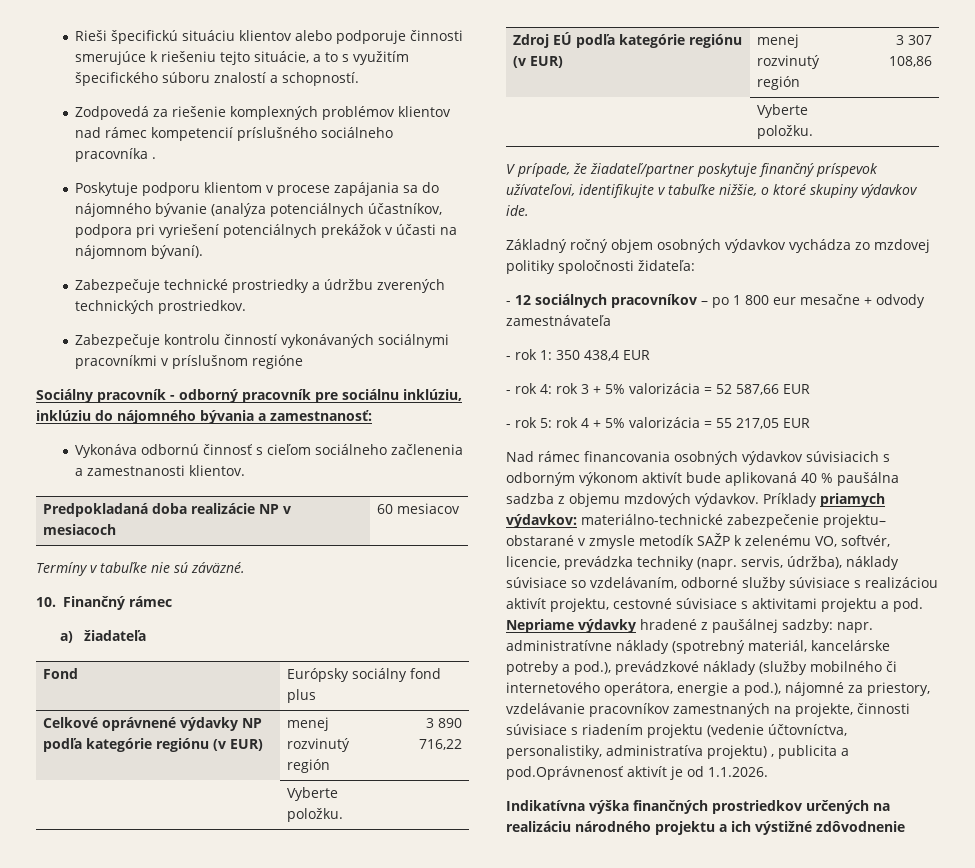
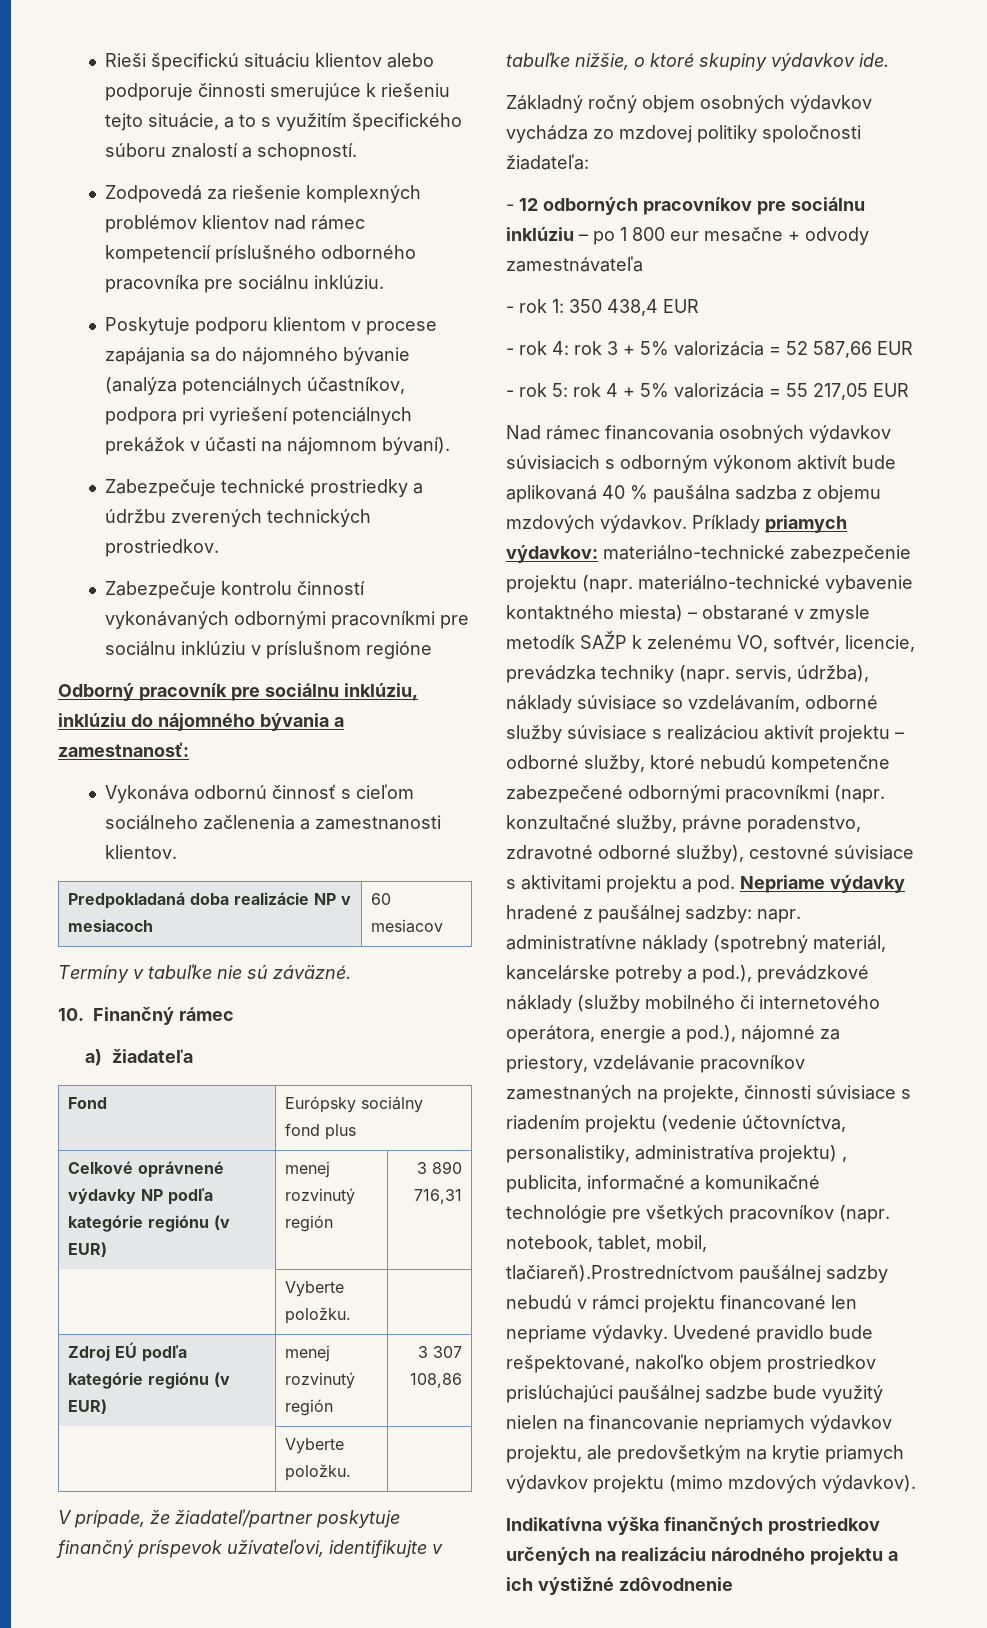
[320,127,393,138] [74,148,156,162] sociálneho pracovníka . -> [320,245,416,259] [104,275,384,293] odborného pracovníka pre sociálnu inklúziu.
[377,334,449,348] [74,355,157,369] sociálnymi pracovníkmi -> [233,611,469,629] [104,641,246,656] odbornými pracovníkmi pre sociálnu inklúziu
[36,389,238,403] Sociálny pracovník - odborný -> [58,683,134,701] Odborný
[418,739,462,750] 716,22 -> [414,1189,463,1204] 716,31
[638,260,695,271] židateľa: -> [506,154,589,170] žiadateľa:
[535,294,697,308] sociálnych pracovníkov -> [543,197,865,215] [506,227,574,241] odborných pracovníkov pre sociálnu inklúziu
[823,514,886,528] projektu– -> [506,575,913,593] [506,605,697,622] projektu (napr. materiálno-technické vybavenie kontaktného miesta) –
[550,598,609,612] projektu, -> [819,725,904,743] [506,755,890,773] [506,785,885,803] [506,815,861,833] [506,845,744,863] projektu – odborné služby, ktoré nebudú kompetenčne zabezpečené odbornými pracovníkmi (napr. konzultačné služby, právne poradenstvo, zdravotné odborné služby),
[778,745,849,759] [506,766,768,780] publicita a pod.Oprávnenosť aktivít je od 1.1.2026. -> [506,1175,820,1193] [506,1205,890,1223] [506,1235,707,1252] [506,1265,888,1283] [506,1295,857,1313] [506,1325,873,1343] [506,1354,876,1373] [506,1385,883,1403] [506,1415,892,1433] [506,1445,904,1463] [506,1475,916,1493] publicita, informačné a komunikačné technológie pre všetkých pracovníkov (napr. notebook, tablet, mobil, tlačiareň).Prostredníctvom paušálnej sadzby nebudú v rámci projektu financované len nepriame výdavky. Uvedené pravidlo bude rešpektované, nakoľko objem prostriedkov prislúchajúci paušálnej sadzbe bude využitý nielen na financovanie nepriamych výdavkov projektu, ale predovšetkým na krytie priamych výdavkov projektu (mimo mzdových výdavkov).

